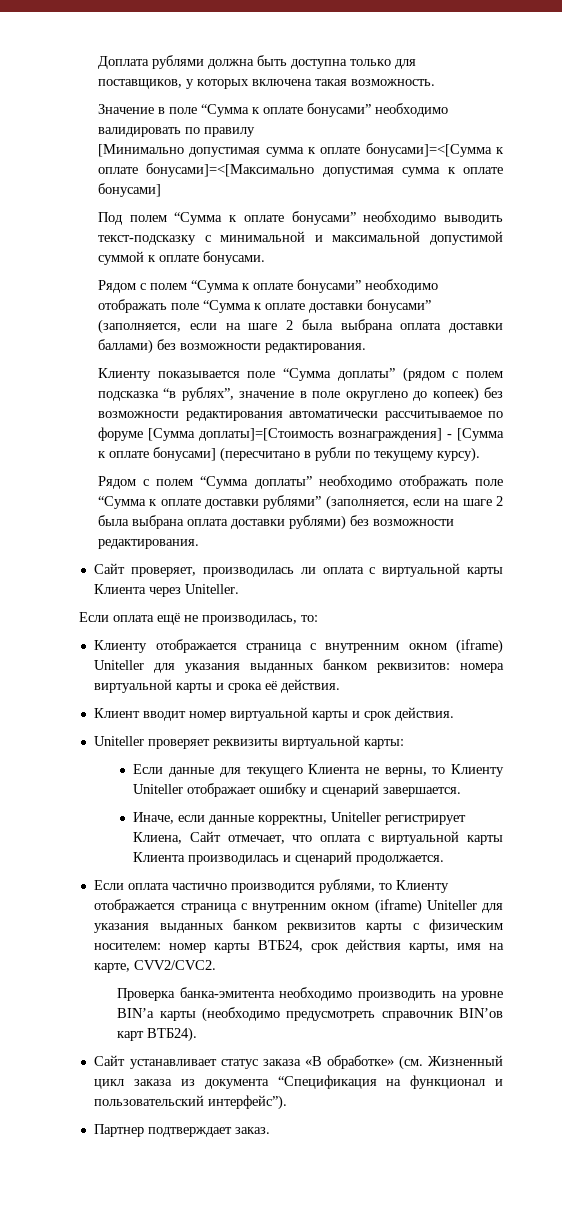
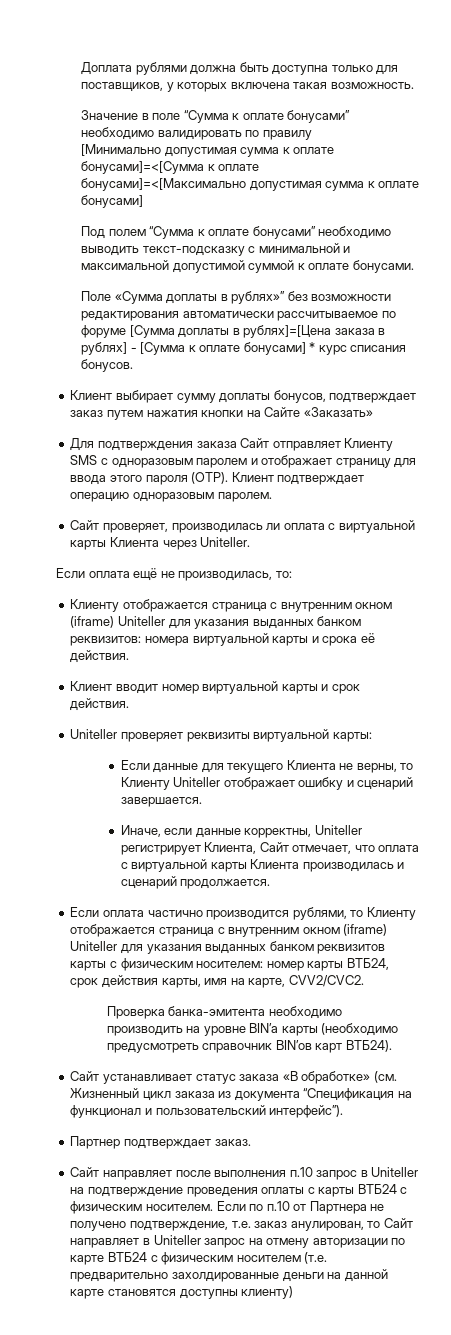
[97,279,438,293] [97,299,431,313] [97,319,504,334] [97,339,366,354] [97,367,504,382] [97,387,479,402] Рядом с полем “Сумма к оплате бонусами” необходимо отображать поле “Сумма к оплате доставки бонусами” (заполняется, если на шаге 2 была выбрана оплата доставки баллами) без возможности редактирования. // Клиенту показывается поле “Сумма доплаты” (рядом с полем подсказка “в рублях”, значение в поле округлено до копеек) -> [81,291,286,304] Поле «Сумма доплаты в рублях»”
[198,428,443,441] доплаты]=[Стоимость вознаграждения] -> [178,325,386,338] [81,342,128,355] доплаты в рублях]=[Цена заказа в рублях]
[219,447,480,462] [97,475,503,489] [97,495,503,510] [97,515,454,530] [97,539,199,549] (пересчитано в рубли по текущему курсу). // Рядом с полем “Сумма доплаты” необходимо отображать поле “Сумма к оплате доставки рублями” (заполняется, если на шаге 2 была выбрана оплата доставки рублями) без возможности редактирования. -> [309,342,407,355] [81,359,134,372] [70,390,417,403] [70,407,373,420] [70,438,394,451] [70,455,417,468] [70,472,365,485] [70,492,272,502] * курс списания бонусов. // Клиент выбирает сумму доплаты бонусов, подтверждает заказ путем нажатия кнопки на Сайте «Заказать» // Для подтверждения заказа Сайт отправляет Клиенту SMS c одноразовым паролем и отображает страницу для ввода этого пароля (OTP). Клиент подтверждает операцию одноразовым паролем.
[133,832,183,844] Клиена, -> [204,842,257,854] Клиента,
(271, 1130) none -> [70,1167,419,1180] [70,1184,408,1197] [70,1201,385,1214] [70,1218,413,1231] [70,1235,406,1248] [70,1252,328,1265] [70,1269,388,1282] [70,1286,294,1299] // Сайт направляет после выполнения п.10 запрос в Uniteller на подтверждение проведения оплаты с карты ВТБ24 с физическим носителем. Если по п.10 от Партнера не получено подтверждение, т.е. заказ анулирован, то Сайт направляет в Uniteller запрос на отмену авторизации по карте ВТБ24 с физическим носителем (т.е. предварительно захолдированные деньги на данной карте становятся доступны клиенту)

